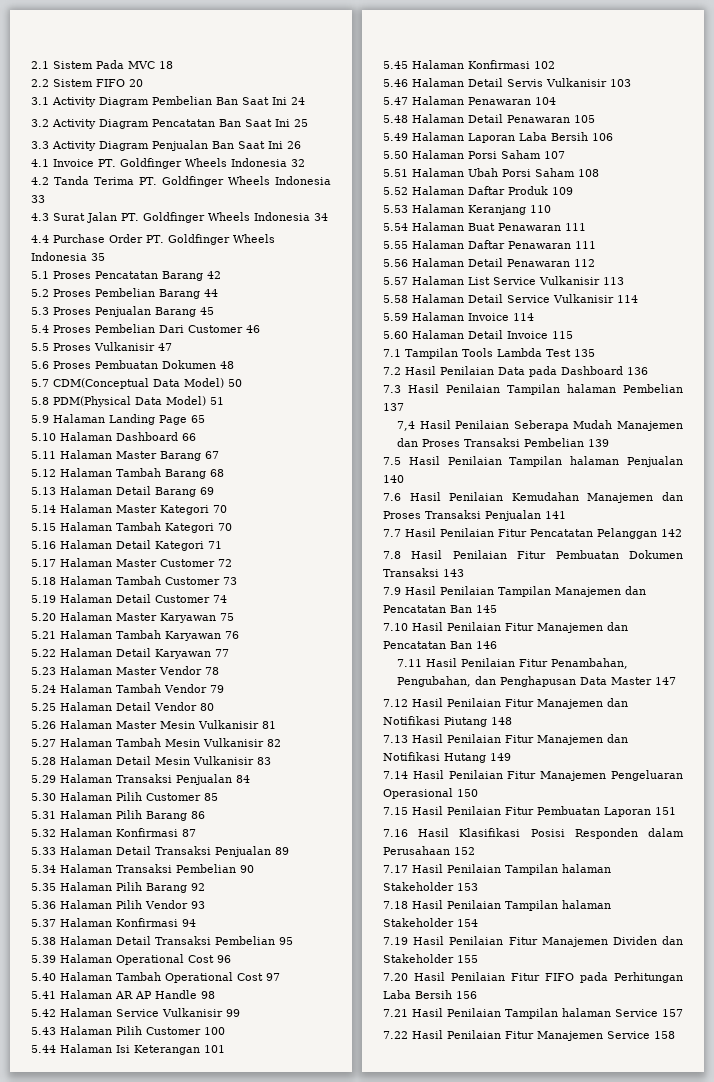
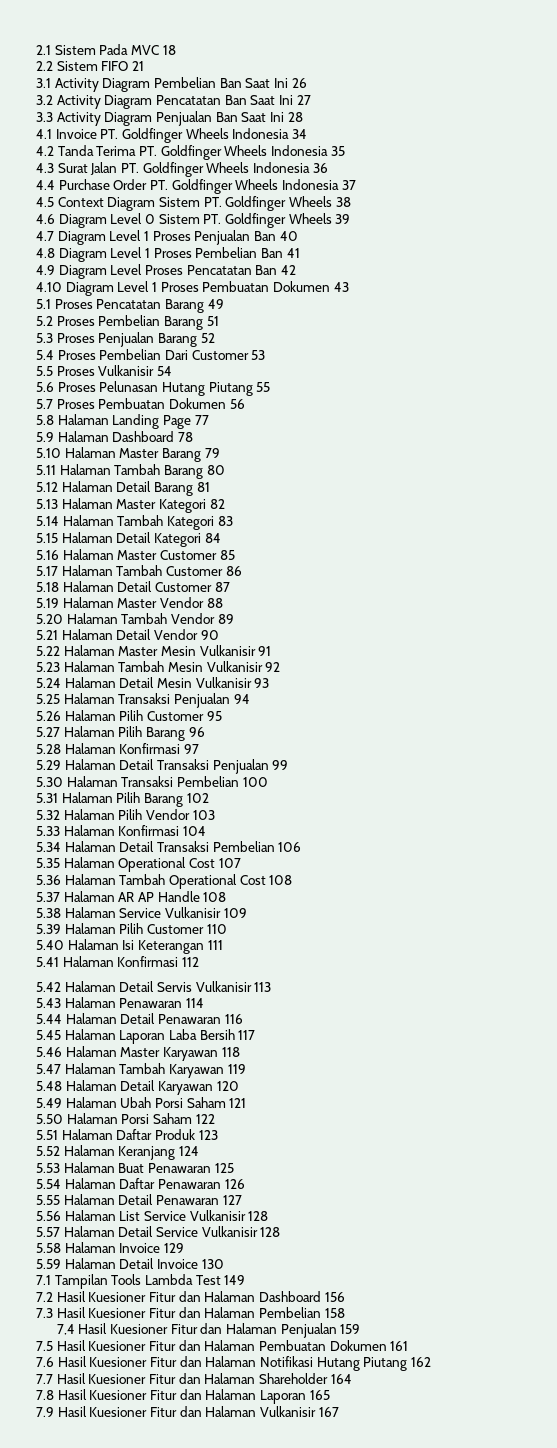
[129,79,143,87] 20 -> [131,61,144,71] 21
[291,97,305,105] 24 -> [291,78,307,88] 26
[294,119,308,127] 25 -> [296,95,311,105] 27
[287,141,301,149] 26 -> [287,112,303,122] 28
[290,159,305,167] 32 -> [291,129,307,139] 34
[31,195,45,203] 33 -> [330,146,345,156] 35
[313,213,328,221] 34 -> [312,163,328,173] 36
[91,253,105,261] 35 -> [341,180,356,190] [36,196,351,211] [36,213,351,228] [36,230,298,245] [36,247,300,262] [36,264,296,279] [36,281,349,296] 37 // 4.5 Context Diagram Sistem PT. Goldfinger Wheels 38 // 4.6 Diagram Level 0 Sistem PT. Goldfinger Wheels 39 // 4.7 Diagram Level 1 Proses Penjualan Ban 40 // 4.8 Diagram Level 1 Proses Pembelian Ban 41 // 4.9 Diagram Level Proses Pencatatan Ban 42 // 4.10 Diagram Level 1 Proses Pembuatan Dokumen 43
[207,271,221,279] 42 -> [207,299,224,309] 49
[204,289,218,297] 44 -> [206,316,219,326] 51
[200,307,214,315] 45 -> [200,333,215,343] 52
[246,325,260,333] 46 -> [251,350,266,360] 53
[158,343,172,351] 47 -> [156,366,172,376] 54
[95,360,234,369] [31,378,242,389] [31,396,224,407] Pembuatan Dokumen 48 // 5.7 CDM(Conceptual Data Model) 50 // 5.8 PDM(Physical Data Model) 51 -> [99,381,271,396] [36,398,245,409] [36,414,209,429] Pelunasan Hutang Piutang 55 // 5.7 Proses Pembuatan Dokumen 56 // 5.8 Halaman Landing Page 77
[109,414,205,425] Landing Page 65 -> [112,431,193,442] Dashboard 78
[116,432,196,441] Dashboard 66 -> [119,448,220,462] Master Barang 79
[116,451,219,461] Master Barang 67 -> [114,464,225,479] Tambah Barang 80
[116,468,224,479] Tambah Barang 68 -> [116,481,210,496] Detail Barang 81
[116,486,214,497] Detail Barang 69 -> [116,499,225,513] Master Kategori 82
[116,505,227,515] Master Kategori 70 -> [117,515,233,530] Tambah Kategori 83
[116,522,232,533] Tambah Kategori 70 -> [116,532,221,547] Detail Kategori 84
[116,540,222,551] Detail Kategori 71 -> [117,550,235,560] Master Customer 85
[116,559,232,567] Master Customer 72 -> [116,565,242,576] Tambah Customer 86
[116,576,237,585] Tambah Customer 73 -> [117,581,230,592] Detail Customer 87
[116,594,227,603] Detail Customer 74 -> [117,597,223,608] Master Vendor 88
[116,613,234,623] Master Karyawan 75 -> [121,613,234,624] Tambah Vendor 89
[116,630,239,641] Tambah Karyawan 76 -> [116,629,219,640] Detail Vendor 90
[116,648,229,659] [31,666,219,675] [31,684,224,693] [31,702,214,711] [31,720,112,729] Detail Karyawan 77 // 5.23 Halaman Master Vendor 78 // 5.24 Halaman Tambah Vendor 79 // 5.25 Halaman Detail Vendor 80 // 5.26 Halaman -> (115, 650) none
[262,721,276,729] [31,739,56,747] 81 // 5.27 -> [258,646,272,656] [36,662,60,672] 91 // 5.23
[267,739,281,747] [31,757,56,765] 82 // 5.28 -> [265,662,281,672] [36,678,61,688] 92 // 5.24
[257,757,271,765] 83 -> [254,678,270,688] [36,693,250,708] [36,710,222,721] [36,726,205,741] [36,743,199,754] 93 // 5.25 Halaman Transaksi Penjualan 94 // 5.26 Halaman Pilih Customer 95 // 5.27 Halaman Pilih Barang 96 // 5.28 Halaman Konfirmasi 97
[116,774,250,785] Transaksi Penjualan 84 -> [119,759,289,774] Detail Transaksi Penjualan 99
[116,792,218,801] Pilih Customer 85 -> [121,776,268,787] Transaksi Pembelian 100
[191,811,205,819] 86 -> [186,793,209,803] 102
[116,828,196,837] Konfirmasi 87 -> [118,809,215,820] Pilih Vendor 103
[116,846,289,857] [31,864,254,873] [31,882,205,893] [31,900,205,909] [31,918,196,927] [31,937,56,945] Detail Transaksi Penjualan 89 // 5.34 Halaman Transaksi Pembelian 90 // 5.35 Halaman Pilih Barang 92 // 5.36 Halaman Pilih Vendor 93 // 5.37 Halaman Konfirmasi 94 // 5.38 -> [118,825,206,836] [36,842,61,852] Konfirmasi 104 // 5.34
[279,937,293,945] [31,955,56,963] 95 // 5.39 -> [278,842,302,852] [36,858,60,868] 106 // 5.35
[217,955,231,963] [31,973,56,981] 96 // 5.40 -> [218,858,241,868] [36,875,61,885] 107 // 5.36
[266,973,280,981] [31,991,56,999] 97 // 5.41 -> [269,875,293,885] [36,892,60,902] 108 // 5.37
[201,991,215,999] [31,1009,56,1017] 98 // 5.42 -> [203,892,227,902] [36,908,61,918] 108 // 5.38
[226,1009,240,1017] [31,1026,225,1035] [31,1045,56,1053] 99 // 5.43 Halaman Pilih Customer 100 // 5.44 -> [223,908,247,918] [36,923,227,934] [36,940,64,950] 109 // 5.39 Halaman Pilih Customer 110 // 5.40
[204,1045,225,1053] [383,60,555,69] [383,78,631,87] 101 // 5.45 Halaman Konfirmasi 102 // 5.46 Halaman Detail Servis Vulkanisir 103 -> [207,940,223,950] [36,956,199,967] [36,981,272,992] [36,997,204,1008] [36,1013,243,1024] [36,1029,256,1044] [36,1046,240,1061] 111 // 5.41 Halaman Konfirmasi 112 // 5.42 Halaman Detail Servis Vulkanisir 113 // 5.43 Halaman Penawaran 114 // 5.44 Halaman Detail Penawaran 116 // 5.45 Halaman Laporan Laba Bersih 117 // 5.46 Halaman Master Karyawan 118
[468,97,556,105] Penawaran 104 -> [119,1063,246,1078] Tambah Karyawan 119
[507,115,595,123] Penawaran 105 -> [157,1081,239,1095] Karyawan 120
[468,132,613,143] Laporan Laba Bersih 106 -> [120,1097,247,1108] Ubah Porsi Saham 121
[544,151,565,159] 107 -> [195,1114,215,1124] 122
[468,168,599,177] Ubah Porsi Saham 108 -> [116,1129,218,1140] Daftar Produk 123
[468,186,573,195] Daftar Produk 109 -> [118,1146,199,1160] Keranjang 124
[468,205,551,215] Keranjang 110 -> [118,1163,234,1173] Buat Penawaran 125
[468,223,586,231] Buat Penawaran 111 -> [119,1178,245,1189] Daftar Penawaran 126
[468,240,596,249] Daftar Penawaran 111 -> [118,1194,242,1205] Detail Penawaran 127
[468,258,595,267] [383,276,464,285] Detail Penawaran 112 // 5.57 Halaman -> (116, 1215) none
[603,277,624,285] [383,295,408,303] 113 // 5.58 -> [248,1211,269,1221] [36,1227,60,1237] 128 // 5.57
[617,295,638,303] [383,312,534,321] [383,331,408,339] 114 // 5.59 Halaman Invoice 114 // 5.60 -> [260,1227,281,1237] [36,1242,184,1253] [36,1259,61,1269] 128 // 5.58 Halaman Invoice 129 // 5.59
[552,331,573,339] 115 -> [201,1259,224,1269] 130
[574,349,595,357] 135 -> [224,1275,246,1285] 149
[440,366,648,377] [383,384,683,395] [383,403,404,411] [397,420,683,431] [397,438,610,447] [383,456,683,467] [383,475,404,483] [383,492,683,503] [383,510,566,521] [383,528,682,539] [383,550,683,559] [383,568,464,577] [383,586,646,597] [383,605,497,613] [383,622,628,633] [383,641,497,649] [397,658,629,669] [397,676,677,687] [383,698,628,709] [383,716,512,727] [383,734,628,745] [383,752,511,763] [383,770,683,781] [383,788,478,799] [383,806,676,817] [383,828,684,839] [383,846,475,855] [383,864,611,875] [383,882,478,891] [383,900,611,911] [383,918,478,927] [383,936,683,947] [383,954,478,963] [383,972,683,983] [383,990,477,999] [383,1008,683,1019] [383,1030,675,1041] Penilaian Data pada Dashboard 136 // 7.3 Hasil Penilaian Tampilan halaman Pembelian 137 // 7,4 Hasil Penilaian Seberapa Mudah Manajemen dan Proses Transaksi Pembelian 139 // 7.5 Hasil Penilaian Tampilan halaman Penjualan 140 // 7.6 Hasil Penilaian Kemudahan Manajemen dan Proses Transaksi Penjualan 141 // 7.7 Hasil Penilaian Fitur Pencatatan Pelanggan 142 // 7.8 Hasil Penilaian Fitur Pembuatan Dokumen Transaksi 143 // 7.9 Hasil Penilaian Tampilan Manajemen dan Pencatatan Ban 145 // 7.10 Hasil Penilaian Fitur Manajemen dan Pencatatan Ban 146 // 7.11 Hasil Penilaian Fitur Penambahan, Pengubahan, dan Penghapusan Data Master 147 // 7.12 Hasil Penilaian Fitur Manajemen dan Notifikasi Piutang 148 // 7.13 Hasil Penilaian Fitur Manajemen dan Notifikasi Hutang 149 // 7.14 Hasil Penilaian Fitur Manajemen Pengeluaran Operasional 150 // 7.15 Hasil Penilaian Fitur Pembuatan Laporan 151 // 7.16 Hasil Klasifikasi Posisi Responden dalam Perusahaan 152 // 7.17 Hasil Penilaian Tampilan halaman Stakeholder 153 // 7.18 Hasil Penilaian Tampilan halaman Stakeholder 154 // 7.19 Hasil Penilaian Fitur Manajemen Dividen dan Stakeholder 155 // 7.20 Hasil Penilaian Fitur FIFO pada Perhitungan Laba Bersih 156 // 7.21 Hasil Penilaian Tampilan halaman Service 157 // 7.22 Hasil Penilaian Fitur Manajemen Service 158 -> [88,1291,345,1302] [36,1307,345,1318] [56,1323,361,1338] [36,1340,409,1351] [36,1356,431,1371] [36,1373,352,1384] [36,1389,330,1404] [36,1406,339,1417] Kuesioner Fitur dan Halaman Dashboard 156 // 7.3 Hasil Kuesioner Fitur dan Halaman Pembelian 158 // 7,4 Hasil Kuesioner Fitur dan Halaman Penjualan 159 // 7.5 Hasil Kuesioner Fitur dan Halaman Pembuatan Dokumen 161 // 7.6 Hasil Kuesioner Fitur dan Halaman Notifikasi Hutang Piutang 162 // 7.7 Hasil Kuesioner Fitur dan Halaman Shareholder 164 // 7.8 Hasil Kuesioner Fitur dan Halaman Laporan 165 // 7.9 Hasil Kuesioner Fitur dan Halaman Vulkanisir 167

